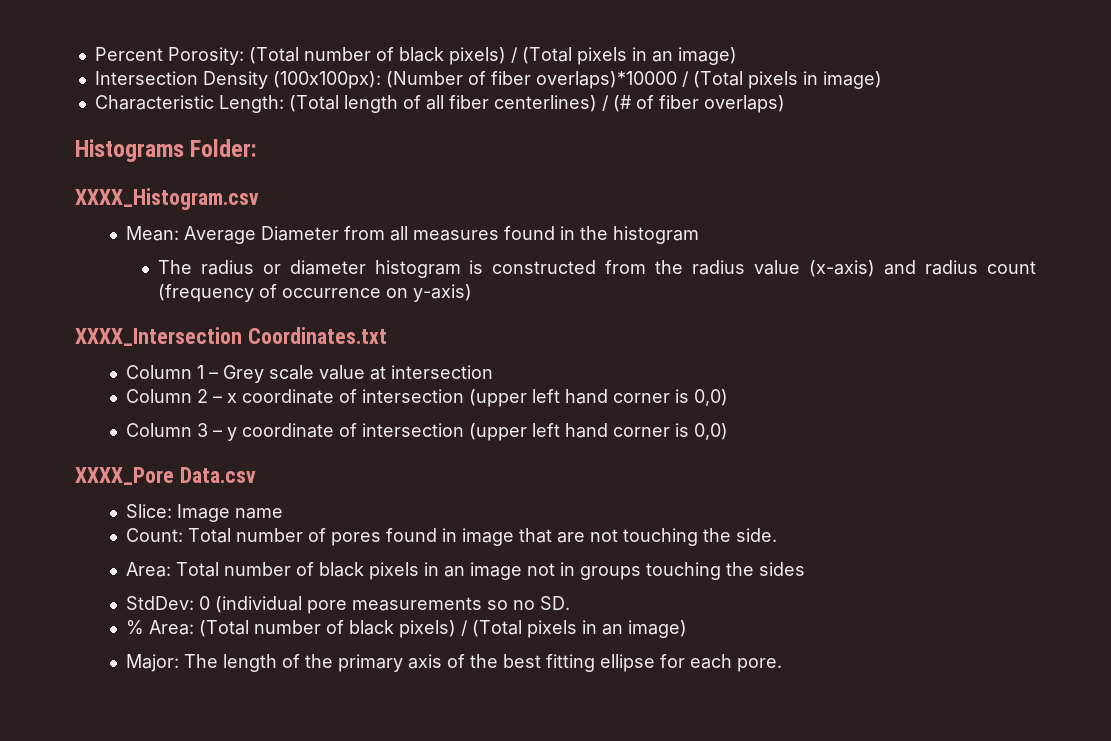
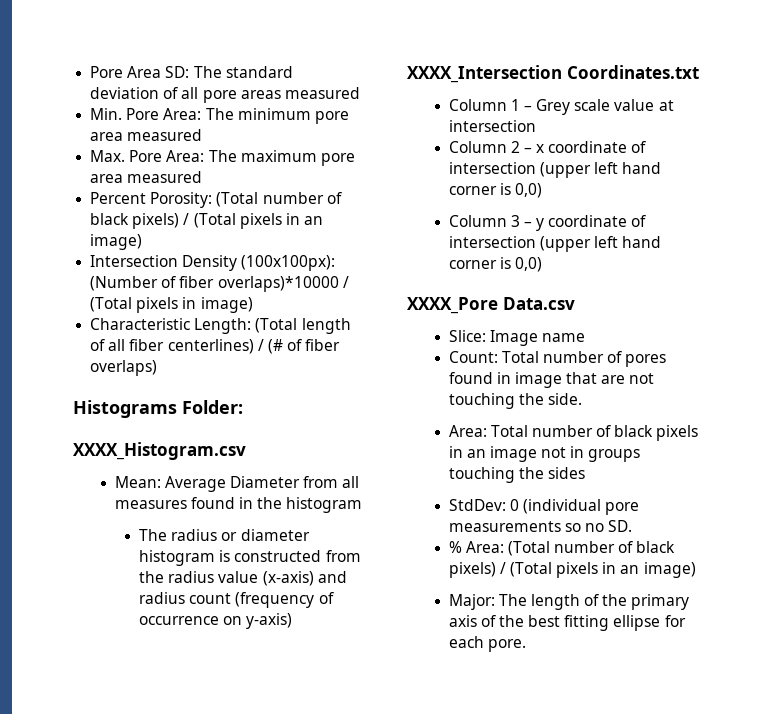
(94, 54) none -> [90,66,293,78] [90,87,360,103] [90,108,349,124] [90,129,203,141] [90,150,355,166] [90,171,203,183] Pore Area SD: The standard deviation of all pore areas measured // Min. Pore Area: The minimum pore area measured // Max. Pore Area: The maximum pore area measured //

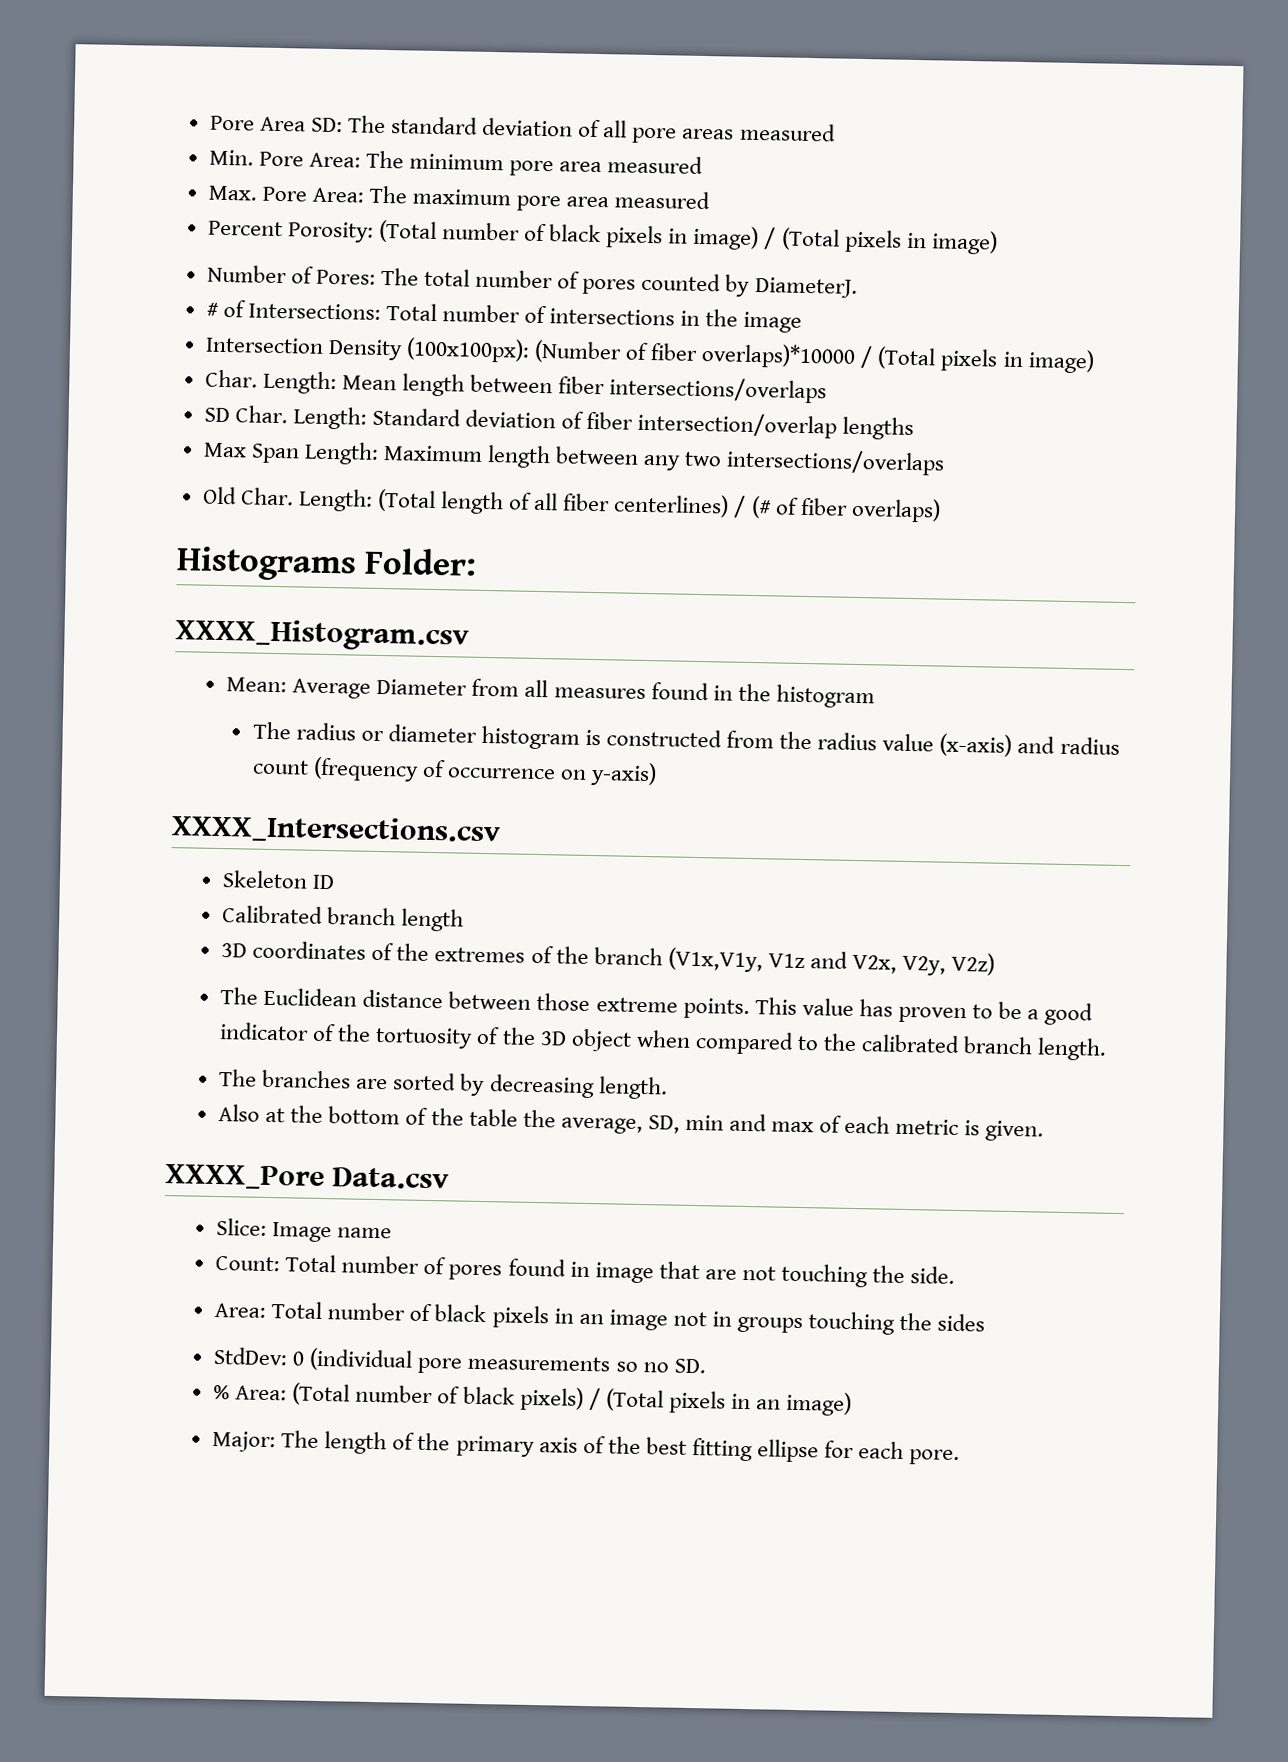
[132,213,324,229] [90,234,143,250] pixels) / (Total pixels in an image) -> [605,225,998,255] [206,264,858,298] [205,299,803,333] pixels in image) / (Total pixels in image) // Number of Pores: The total number of pores counted by DiameterJ. // # of Intersections: Total number of intersections in the image
[90,318,191,330] Characteristic -> [204,369,828,404] [203,405,915,441] [202,441,946,476] [202,486,294,506] Char. Length: Mean length between fiber intersections/overlaps // SD Char. Length: Standard deviation of fiber intersection/overlap lengths // Max Span Length: Maximum length between any two intersections/overlaps // Old Char.
[407,65,699,83] [448,99,674,115] [448,120,536,132] [448,141,647,153] [448,162,662,178] [448,183,542,198] [448,215,647,231] [448,236,662,252] [448,257,542,272] XXXX_Intersection Coordinates.txt // Column 1 – Grey scale value at intersection // Column 2 – x coordinate of intersection (upper left hand corner is 0,0) // Column 3 – y coordinate of intersection (upper left hand corner is 0,0) -> [171,814,501,846] [222,870,336,890] [222,905,465,932] [221,940,996,976] [220,987,1094,1026] [219,1022,1108,1061] [219,1069,668,1100] [218,1104,1045,1142] XXXX_Intersections.csv // Skeleton ID // Calibrated branch length // 3D coordinates of the extremes of the branch (V1x,V1y, V1z and V2x, V2y, V2z) // The Euclidean distance between those extreme points. This value has proven to be a good indicator of the tortuosity of the 3D object when compared to the calibrated branch length. // The branches are sorted by decreasing length. // Also at the bottom of the table the average, SD, min and max of each metric is given.

